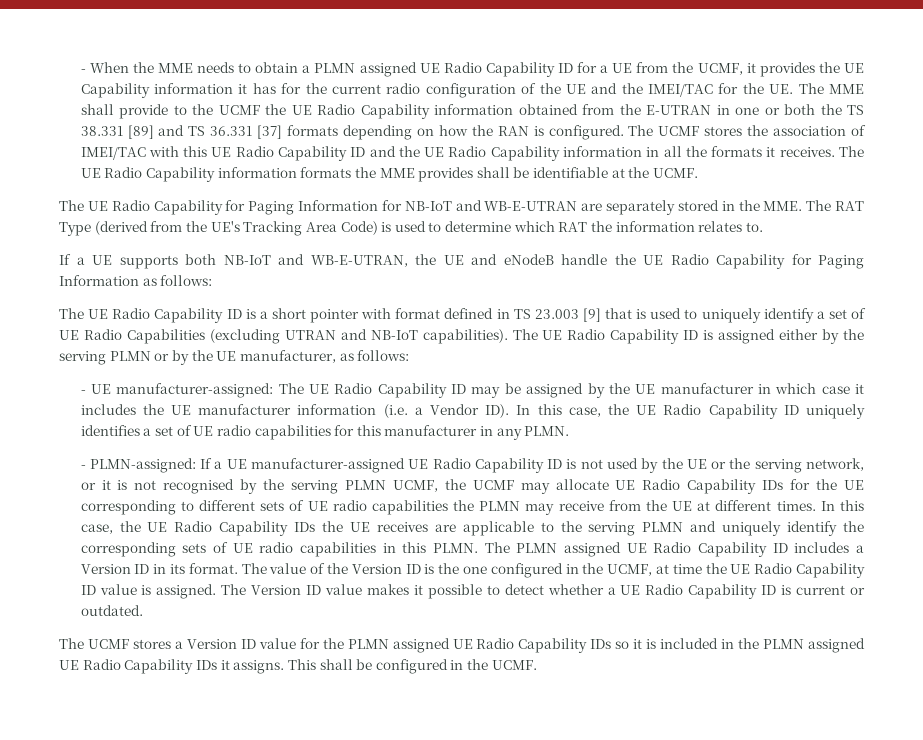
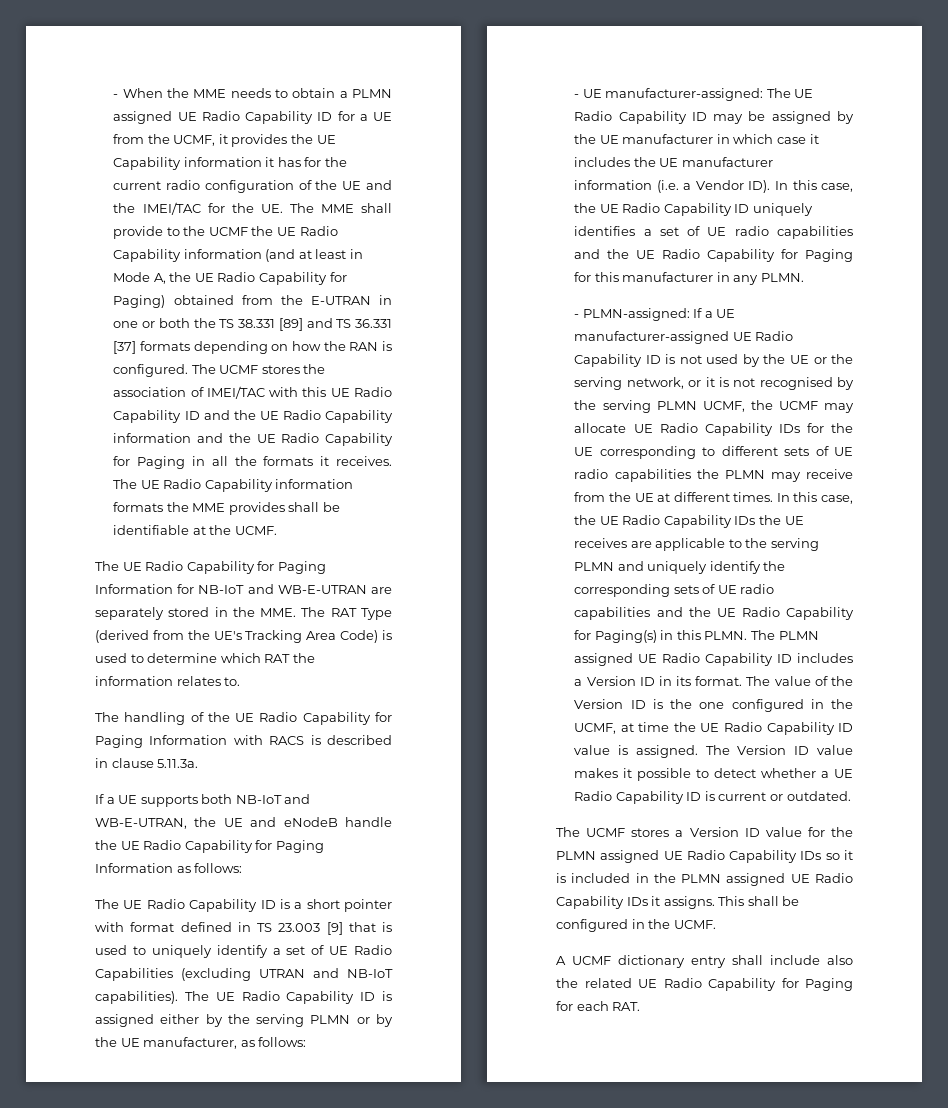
(514, 109) none -> [265,249,363,262] [113,272,347,285] [113,295,166,308] (and at least in Mode A, the UE Radio Capability for Paging)
(643, 151) none -> [197,433,393,446] [113,456,186,469] and the UE Radio Capability for Paging
(763, 227) none -> [95,712,392,725] [95,735,392,748] [95,758,199,768] // The handling of the UE Radio Capability for Paging Information with RACS is described in clause 5.11.3a.
(331, 432) none -> [574,249,853,262] and the UE Radio Capability for Paging
(376, 549) none -> [656,607,854,620] [574,630,657,643] and the UE Radio Capability for Paging(s)
(537, 665) none -> [556,955,853,968] [556,978,853,991] [556,1001,641,1011] // A UCMF dictionary entry shall include also the related UE Radio Capability for Paging for each RAT.

